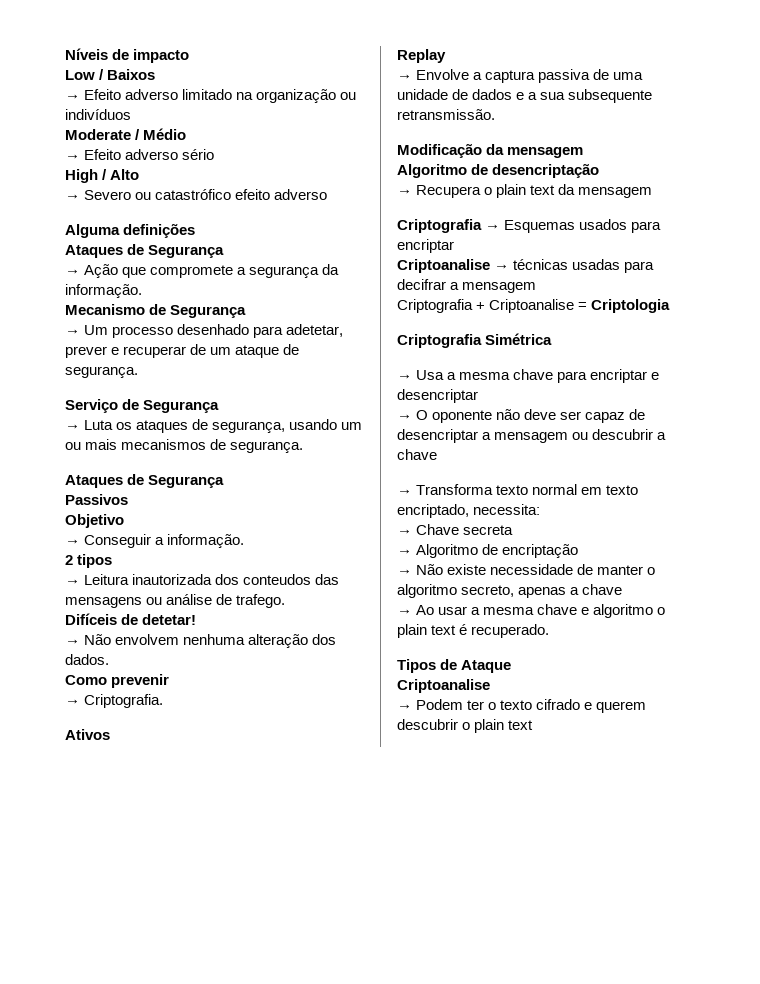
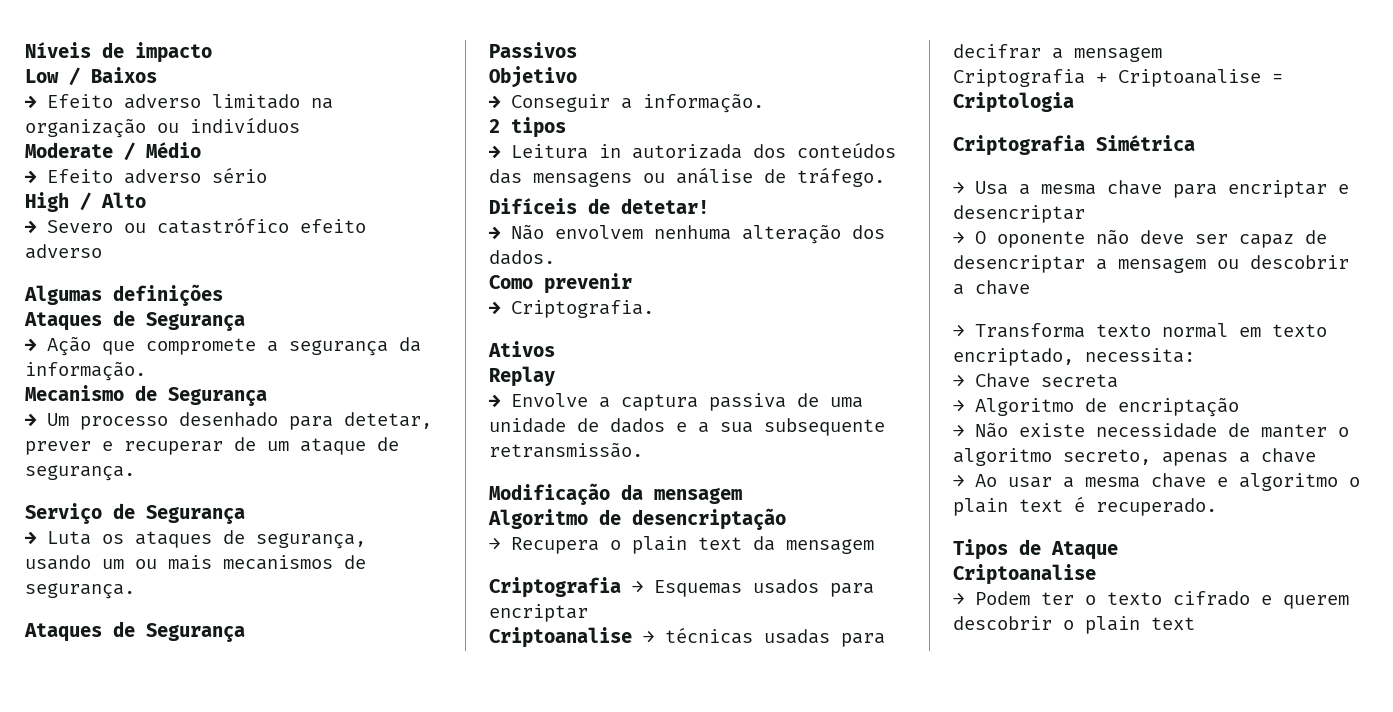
[65,224,120,238] Alguma -> [24,285,102,305] Algumas
[286,324,344,337] adetetar, -> [344,412,432,429] detetar,
[132,574,312,585] inautorizada dos conteudos -> [599,142,896,159] in autorizada dos conteúdos
[236,594,286,608] trafego. -> [797,167,885,187] tráfego.
[592,429,654,440] descubrir -> [1250,255,1349,269] descobrir
[397,719,458,730] descubrir -> [953,616,1052,630] descobrir

